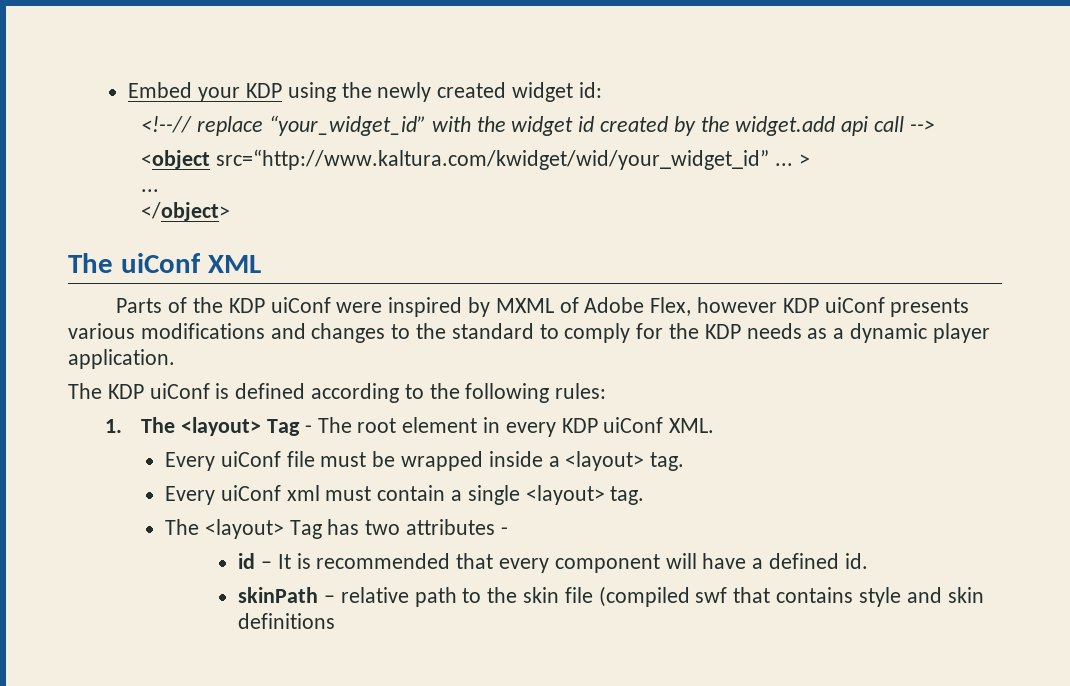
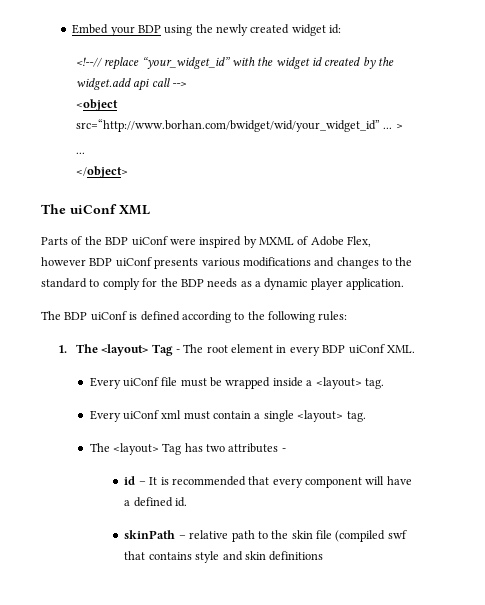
[245,83,282,98] KDP -> [137,25,161,33] BDP
[216,149,770,170] src=“http://www.kaltura.com/kwidget/wid/your_widget_id” -> [75,119,380,132] src=“http://www.borhan.com/bwidget/wid/your_widget_id”
[228,298,265,313] KDP -> [105,237,129,245] BDP
[782,298,819,313] KDP -> [89,258,113,266] BDP
[704,324,741,339] KDP -> [180,279,204,287] BDP
[107,384,144,399] KDP -> [64,312,88,320] BDP
[561,418,598,433] KDP -> [322,345,346,353] BDP

